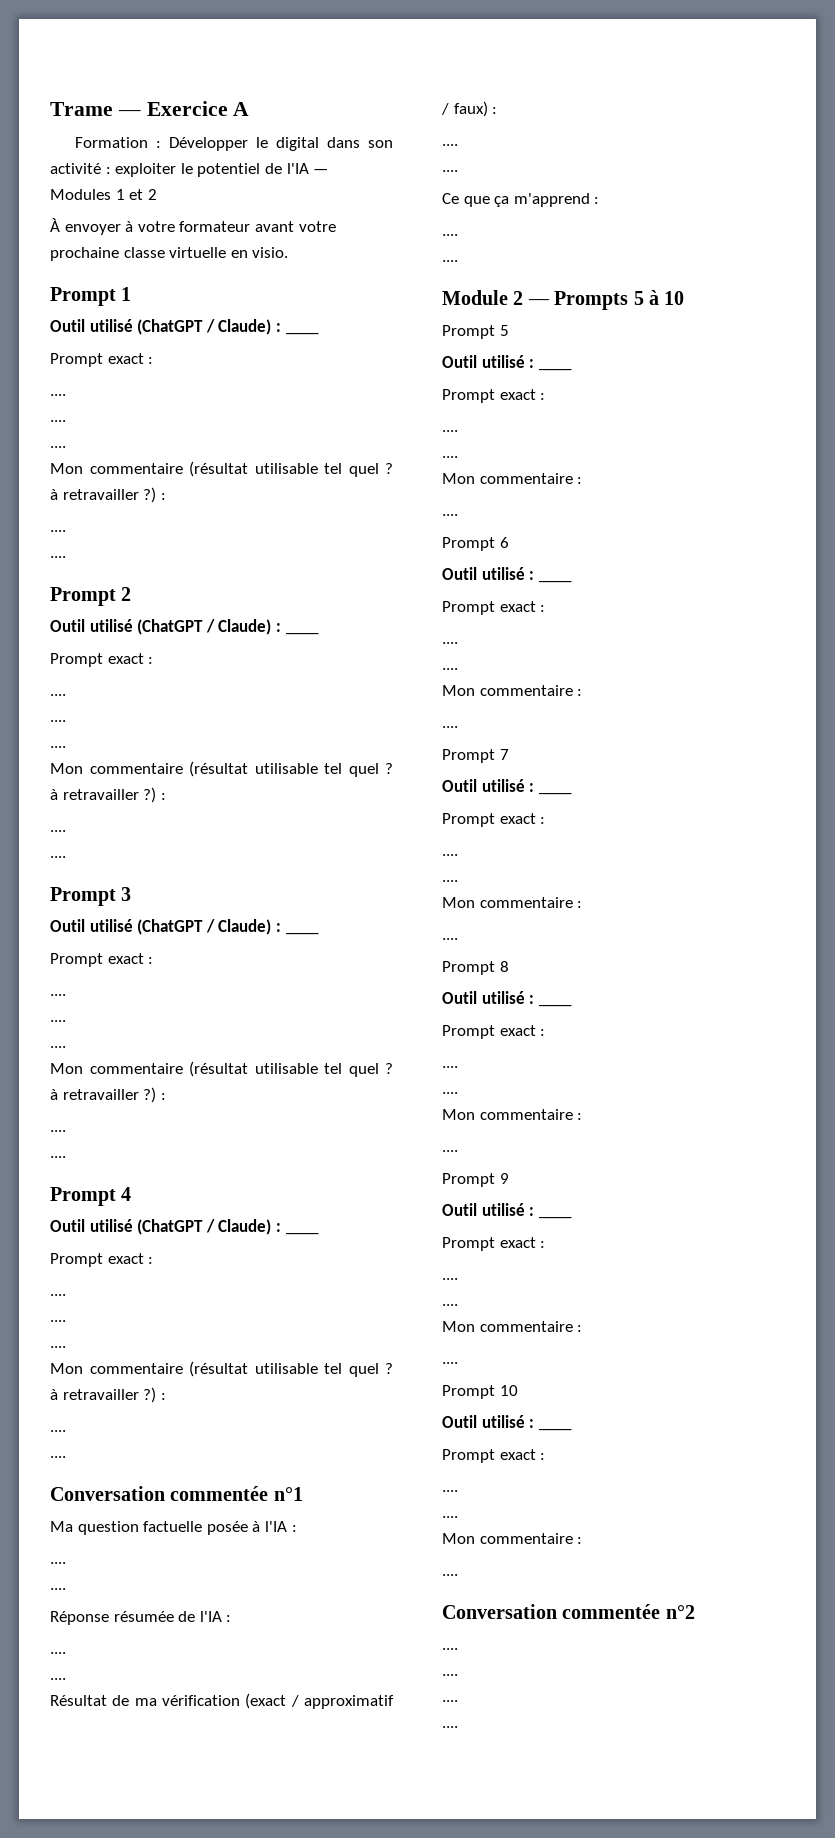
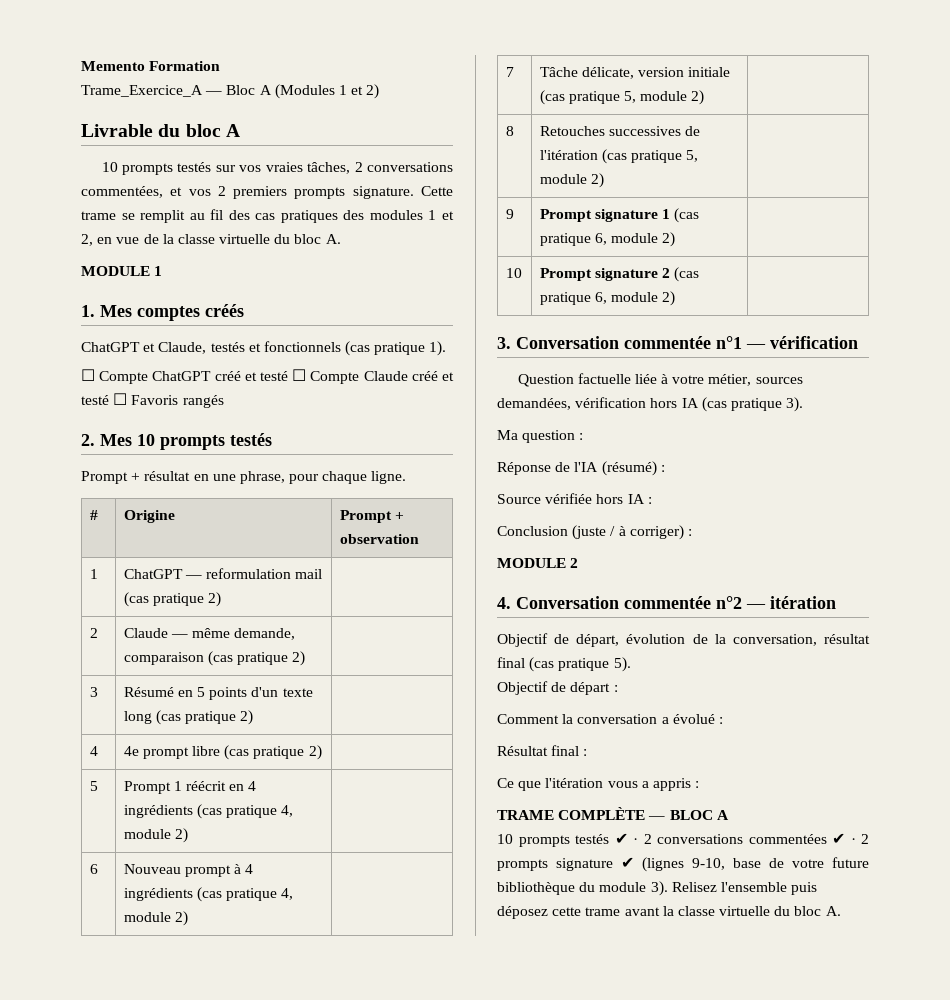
[50,101,250,116] [75,137,393,151] [50,163,329,177] [50,189,157,200] [50,218,336,235] [50,247,289,261] [50,287,132,306] [50,319,281,335] [285,332,319,335] [50,353,154,367] [50,394,66,396] [50,420,66,422] [50,446,66,448] [50,461,393,477] [50,487,166,503] [50,530,66,532] [50,556,66,558] [50,587,132,606] [50,619,281,635] [285,632,319,635] [50,653,154,667] [50,694,66,696] [50,720,66,722] [50,746,66,748] [50,761,393,777] [50,787,166,803] [50,830,66,832] [50,856,66,858] [50,887,132,906] [50,919,281,935] [285,932,319,935] [50,953,154,967] [50,994,66,996] [50,1020,66,1022] [50,1046,66,1048] [50,1061,393,1077] [50,1087,166,1103] [50,1130,66,1132] [50,1156,66,1158] [50,1187,132,1206] [50,1219,281,1235] [285,1232,319,1235] [50,1253,154,1267] [50,1294,66,1296] [50,1320,66,1322] [50,1346,66,1348] [50,1361,393,1377] [50,1387,166,1403] [50,1430,66,1432] [50,1456,66,1458] [50,1486,303,1501] [50,1521,297,1535] [50,1562,66,1564] [50,1588,66,1590] Trame — Exercice A // Formation : Développer le digital dans son activité : exploiter le potentiel de l'IA — Modules 1 et 2 // À envoyer à votre formateur avant votre prochaine classe virtuelle en visio. // Prompt 1 // Outil utilisé (ChatGPT / Claude) : ____ // Prompt exact : // .... // .... // .... // Mon commentaire (résultat utilisable tel quel ? à retravailler ?) : // .... // .... // Prompt 2 // Outil utilisé (ChatGPT / Claude) : ____ // Prompt exact : // .... // .... // .... // Mon commentaire (résultat utilisable tel quel ? à retravailler ?) : // .... // .... // Prompt 3 // Outil utilisé (ChatGPT / Claude) : ____ // Prompt exact : // .... // .... // .... // Mon commentaire (résultat utilisable tel quel ? à retravailler ?) : // .... // .... // Prompt 4 // Outil utilisé (ChatGPT / Claude) : ____ // Prompt exact : // .... // .... // .... // Mon commentaire (résultat utilisable tel quel ? à retravailler ?) : // .... // .... // Conversation commentée n°1 // Ma question factuelle posée à l'IA : // .... // .... -> [81,61,221,71] [81,84,380,99] [81,124,240,137] [101,162,453,175] [81,186,453,199] [81,209,454,223] [81,234,341,246] [81,266,163,276] [81,304,244,321] [81,341,447,356] [81,369,454,384] [81,393,224,408] [81,433,272,450] [81,471,407,484] [89,510,98,520] [123,510,175,523] [339,510,404,523] [339,534,419,544] [89,569,98,579] [123,568,323,579] [123,592,222,607] [89,628,98,638] [123,628,296,640] [123,651,306,666] [89,687,98,697] [123,687,313,700] [123,710,254,725] [89,746,98,756] [123,745,322,760] [89,781,98,791] [123,781,257,794] [123,804,294,819] [123,828,188,843] [89,864,98,874] [123,864,254,877] [123,887,294,902] [123,911,188,926] [505,67,514,77] [539,67,731,79] [539,90,705,105] [505,126,514,136] [539,126,701,136] [539,149,699,164] [539,173,604,188] [505,209,514,219] [539,208,700,223] [539,232,676,247] [505,268,522,278] [539,267,700,282] [539,291,676,306] [497,336,858,349] [517,373,803,387] [497,397,804,412] [497,430,584,443] Memento Formation // Trame_Exercice_A — Bloc A (Modules 1 et 2) // Livrable du bloc A // 10 prompts testés sur vos vraies tâches, 2 conversations commentées, et vos 2 premiers prompts signature. Cette trame se remplit au fil des cas pratiques des modules 1 et 2, en vue de la classe virtuelle du bloc A. // MODULE 1 // 1. Mes comptes créés // ChatGPT et Claude, testés et fonctionnels (cas pratique 1). // ☐ Compte ChatGPT créé et testé ☐ Compte Claude créé et testé ☐ Favoris rangés // 2. Mes 10 prompts testés // Prompt + résultat en une phrase, pour chaque ligne. // # | Origine | Prompt + observation // 1 | ChatGPT — reformulation mail (cas pratique 2) | // 2 | Claude — même demande, comparaison (cas pratique 2) | // 3 | Résumé en 5 points d'un texte long (cas pratique 2) | // 4 | 4e prompt libre (cas pratique 2) | // 5 | Prompt 1 réécrit en 4 ingrédients (cas pratique 4, module 2) | // 6 | Nouveau prompt à 4 ingrédients (cas pratique 4, module 2) | // 7 | Tâche délicate, version initiale (cas pratique 5, module 2) | // 8 | Retouches successives de l'itération (cas pratique 5, module 2) | // 9 | Prompt signature 1 (cas pratique 6, module 2) | // 10 | Prompt signature 2 (cas pratique 6, module 2) | // 3. Conversation commentée n°1 — vérification // Question factuelle liée à votre métier, sources demandées, vérification hors IA (cas pratique 3). // Ma question :
[113,1611,232,1622] [50,1652,66,1654] [50,1678,66,1680] [50,1693,394,1709] [441,101,498,117] [442,144,458,146] [442,170,458,172] résumée de l'IA : // .... // .... // Résultat de ma vérification (exact / approximatif / faux) : // .... // .... -> [555,461,665,476] [497,493,652,504] [497,525,692,540] [497,558,579,568] [497,596,836,609] [497,633,870,647] [497,657,631,672] [497,681,618,695] [497,714,723,724] [497,745,588,756] de l'IA (résumé) : // Source vérifiée hors IA : // Conclusion (juste / à corriger) : // MODULE 2 // 4. Conversation commentée n°2 — itération // Objectif de départ, évolution de la conversation, résultat final (cas pratique 5). // Objectif de départ : // Comment la conversation a évolué : // Résultat final :
[494,193,600,207] [442,234,458,236] [442,260,458,262] [442,290,685,310] [442,325,509,339] [442,355,535,368] [538,368,572,371] [442,389,546,403] [442,430,458,432] [442,456,458,458] [442,473,583,484] [442,514,458,516] [442,537,509,551] [442,567,535,580] [538,580,572,583] [442,601,546,615] [442,642,458,644] [442,668,458,670] [442,685,583,696] [442,726,458,728] [442,749,509,763] [442,779,535,792] [538,792,572,795] [442,813,546,827] [442,854,458,856] [442,880,458,882] [442,897,583,908] [442,938,458,940] [442,961,509,975] [442,991,535,1004] [538,1004,572,1007] [442,1025,546,1039] [442,1066,458,1068] [442,1092,458,1094] [442,1109,583,1120] [442,1150,458,1152] [442,1173,509,1187] [442,1203,535,1216] [538,1216,572,1219] [442,1237,546,1251] [442,1278,458,1280] [442,1304,458,1306] [442,1321,583,1332] [442,1362,458,1364] [442,1385,518,1399] [442,1415,535,1428] [538,1428,572,1431] [442,1449,546,1463] [442,1490,458,1492] [442,1516,458,1518] [442,1533,583,1544] [442,1574,458,1576] [442,1604,695,1619] [442,1648,458,1650] [442,1674,458,1676] [442,1700,458,1702] [442,1726,458,1728] ça m'apprend : // .... // .... // Module 2 — Prompts 5 à 10 // Prompt 5 // Outil utilisé : ____ // Prompt exact : // .... // .... // Mon commentaire : // .... // Prompt 6 // Outil utilisé : ____ // Prompt exact : // .... // .... // Mon commentaire : // .... // Prompt 7 // Outil utilisé : ____ // Prompt exact : // .... // .... // Mon commentaire : // .... // Prompt 8 // Outil utilisé : ____ // Prompt exact : // .... // .... // Mon commentaire : // .... // Prompt 9 // Outil utilisé : ____ // Prompt exact : // .... // .... // Mon commentaire : // .... // Prompt 10 // Outil utilisé : ____ // Prompt exact : // .... // .... // Mon commentaire : // .... // Conversation commentée n°2 // .... // .... // .... // .... -> [545,778,700,791] [497,807,729,820] [497,833,869,847] [497,857,869,872] [497,881,818,896] [497,906,841,919] l'itération vous a appris : // TRAME COMPLÈTE — BLOC A // 10 prompts testés ✔ · 2 conversations commentées ✔ · 2 prompts signature ✔ (lignes 9-10, base de votre future bibliothèque du module 3). Relisez l'ensemble puis déposez cette trame avant la classe virtuelle du bloc A.

